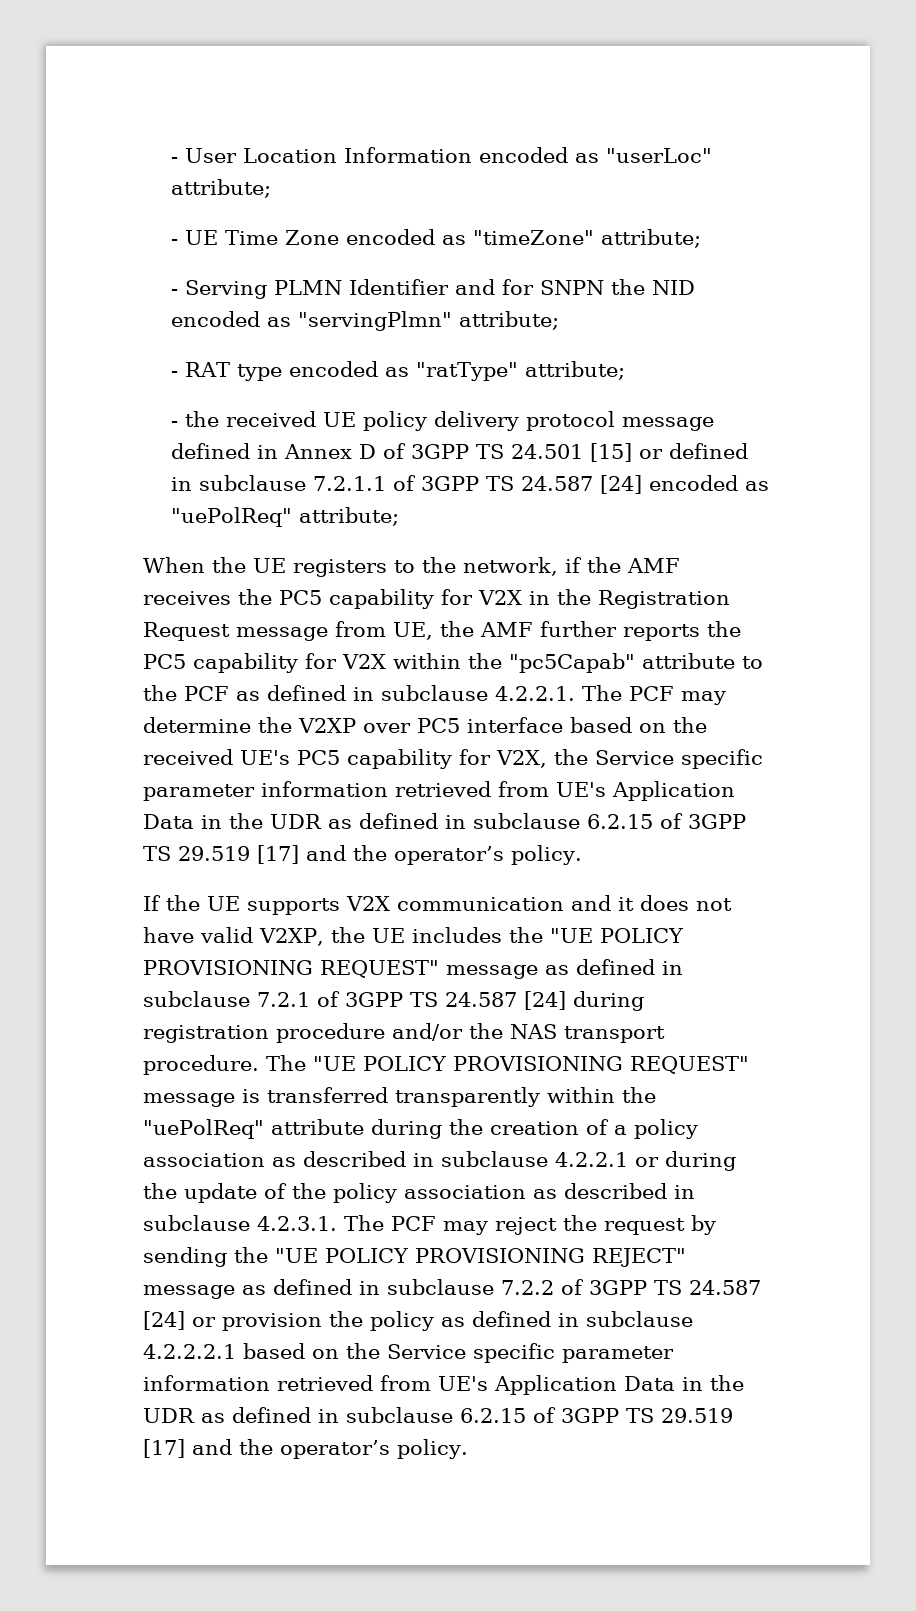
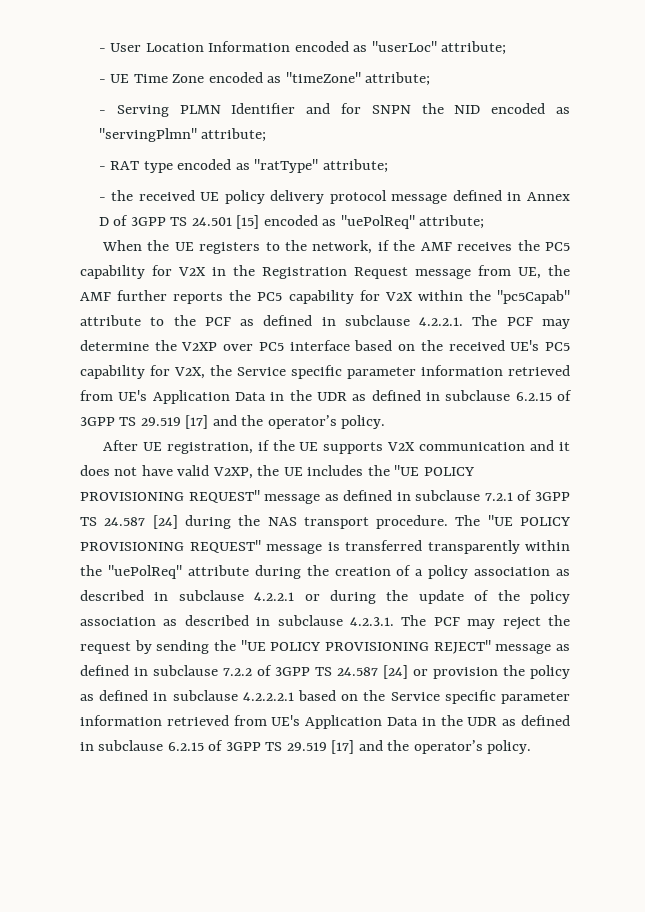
[638,443,748,459] [170,475,642,494] or defined in subclause 7.2.1.1 of 3GPP TS 24.587 [24] -> (260, 222) none
[143,895,161,911] If -> [102,440,270,454] After UE registration, if
[143,1023,463,1043] registration procedure and/or -> (231, 522) none

